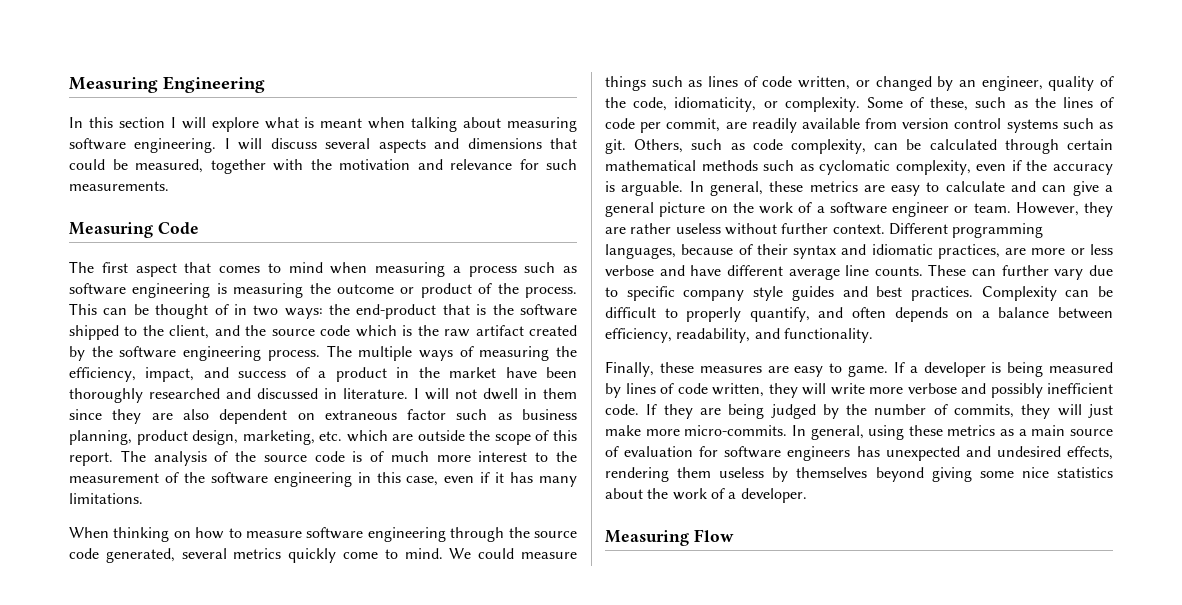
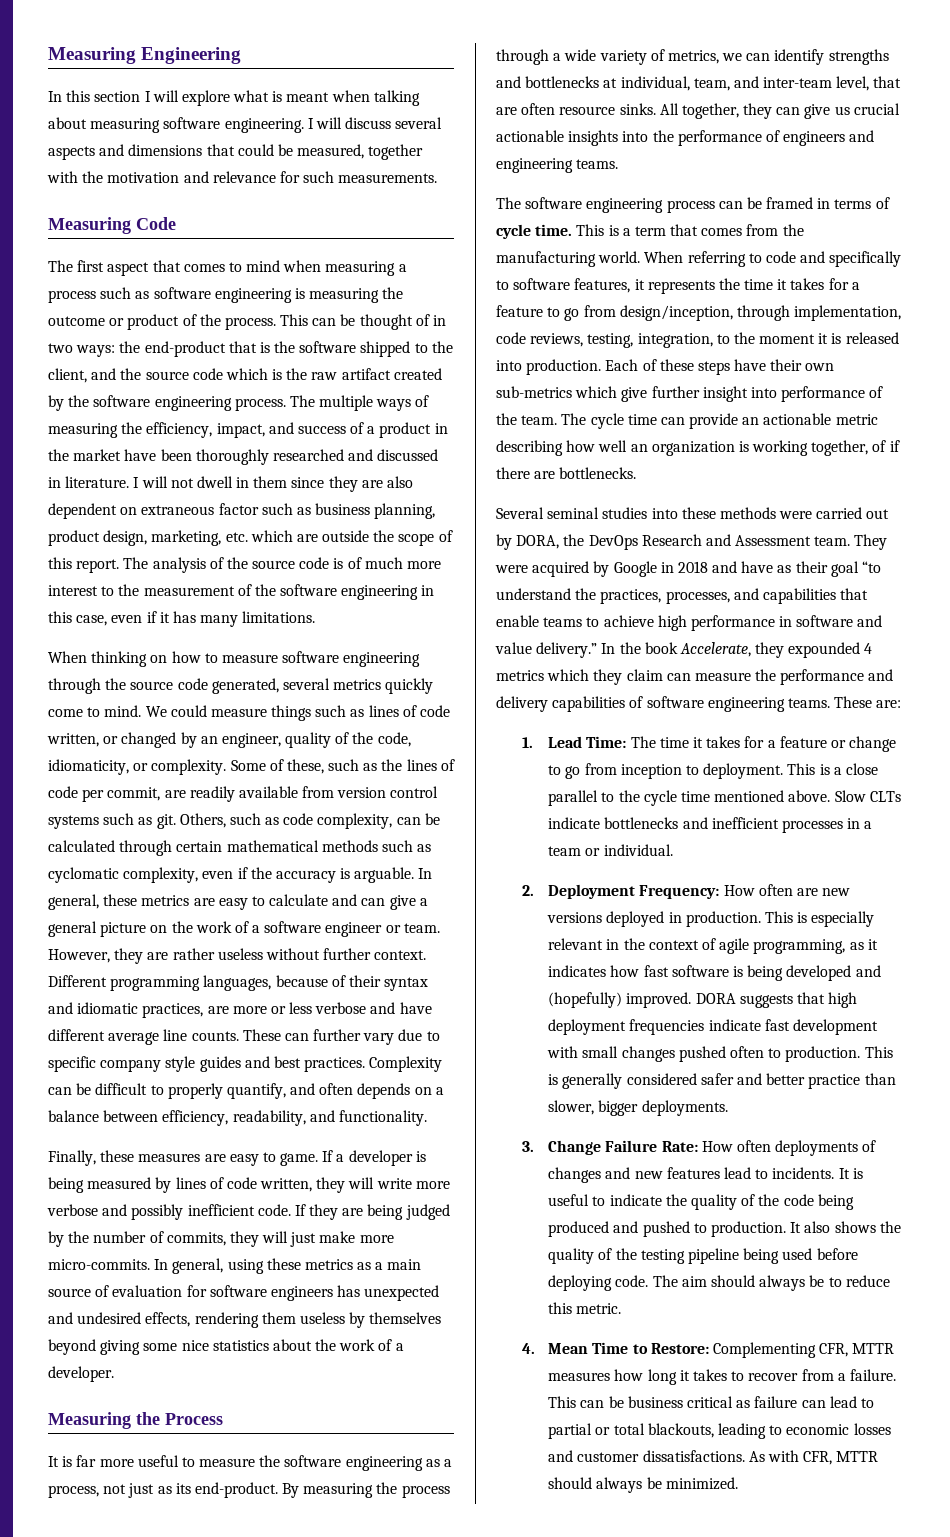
[693,529,734,542] Flow -> [136,1412,223,1425] [48,1455,453,1471] [48,1482,450,1498] [496,49,889,65] [496,76,902,91] [496,103,900,119] [496,130,875,146] [496,158,619,173] [496,197,890,213] [496,224,804,239] [496,251,902,267] [496,278,860,294] [496,305,902,321] [496,332,899,348] [496,359,835,375] [496,386,884,402] [496,413,878,429] [496,440,900,456] [496,467,637,479] [496,507,890,519] [496,534,888,550] [495,561,882,577] [496,588,869,604] [496,615,883,631] [495,642,873,658] [496,669,894,685] [496,696,902,712] [522,736,897,752] [548,763,878,779] [548,790,901,806] [548,817,873,833] [548,844,673,856] [522,884,851,899] [547,911,875,927] [548,938,878,954] [548,965,881,981] [548,992,858,1008] [548,1019,879,1035] [547,1046,893,1062] [548,1073,896,1089] [548,1100,728,1116] [522,1140,877,1156] [548,1167,863,1183] [548,1194,854,1210] [548,1221,901,1237] [548,1248,858,1264] [548,1275,890,1291] [548,1302,622,1314] [522,1342,895,1358] [548,1369,896,1385] [548,1396,874,1408] [548,1423,891,1439] [548,1450,879,1465] [548,1477,738,1493] the Process // It is far more useful to measure the software engineering as a process, not just as its end-product. By measuring the process through a wide variety of metrics, we can identify strengths and bottlenecks at individual, team, and inter-team level, that are often resource sinks. All together, they can give us crucial actionable insights into the performance of engineers and engineering teams. // The software engineering process can be framed in terms of cycle time. This is a term that comes from the manufacturing world. When referring to code and specifically to software features, it represents the time it takes for a feature to go from design/inception, through implementation, code reviews, testing, integration, to the moment it is released into production. Each of these steps have their own sub-metrics which give further insight into performance of the team. The cycle time can provide an actionable metric describing how well an organization is working together, of if there are bottlenecks. // Several seminal studies into these methods were carried out by DORA, the DevOps Research and Assessment team. They were acquired by Google in 2018 and have as their goal “to understand the practices, processes, and capabilities that enable teams to achieve high performance in software and value delivery.” In the book Accelerate, they expounded 4 metrics which they claim can measure the performance and delivery capabilities of software engineering teams. These are: // 1. Lead Time: The time it takes for a feature or change to go from inception to deployment. This is a close parallel to the cycle time mentioned above. Slow CLTs indicate bottlenecks and inefficient processes in a team or individual. // 2. Deployment Frequency: How often are new versions deployed in production. This is especially relevant in the context of agile programming, as it indicates how fast software is being developed and (hopefully) improved. DORA suggests that high deployment frequencies indicate fast development with small changes pushed often to production. This is generally considered safer and better practice than slower, bigger deployments. // 3. Change Failure Rate: How often deployments of changes and new features lead to incidents. It is useful to indicate the quality of the code being produced and pushed to production. It also shows the quality of the testing pipeline being used before deploying code. The aim should always be to reduce this metric. // 4. Mean Time to Restore: Complementing CFR, MTTR measures how long it takes to recover from a failure. This can be business critical as failure can lead to partial or total blackouts, leading to economic losses and customer dissatisfactions. As with CFR, MTTR should always be minimized.

